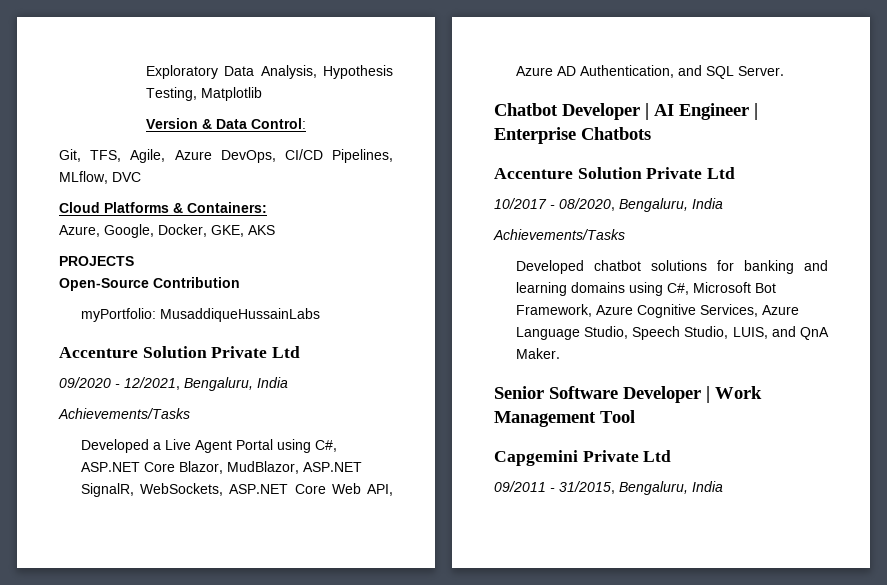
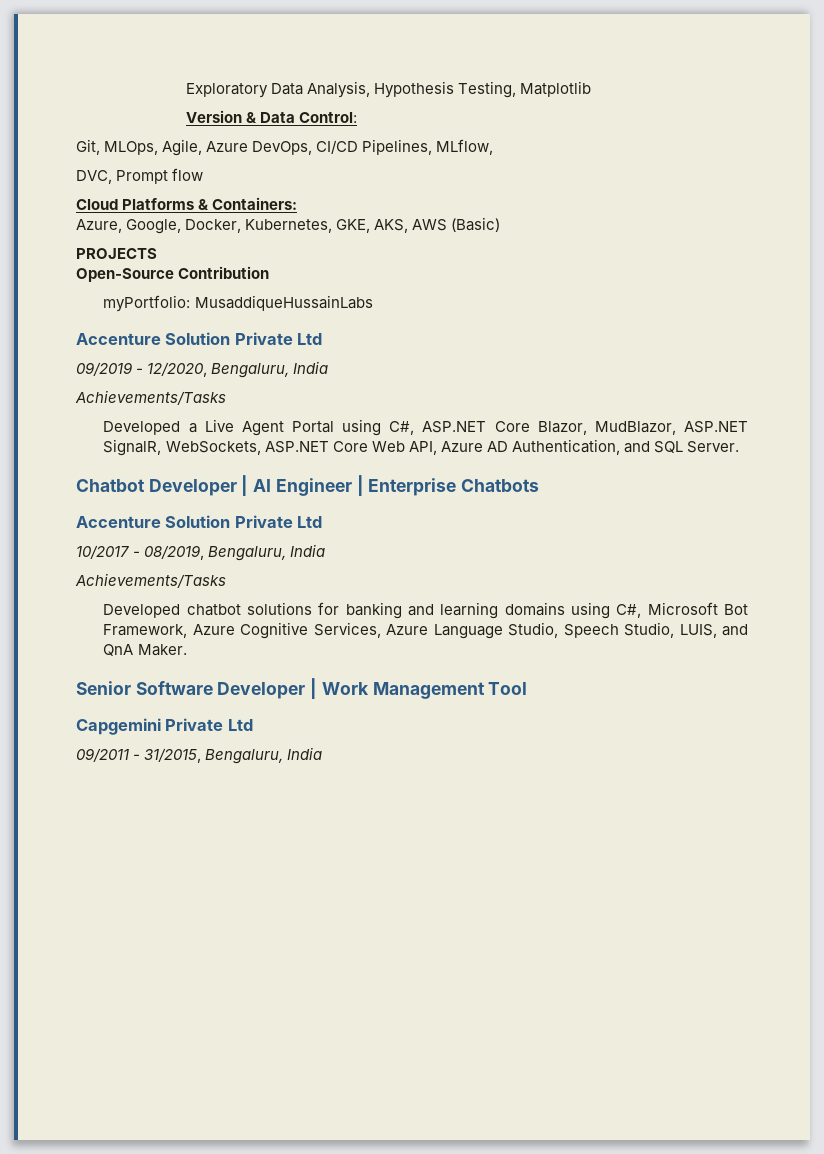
[90,150,122,162] TFS, -> [104,141,159,155] MLOps,
[112,172,141,182] DVC -> [76,168,204,184] // DVC, Prompt flow
[211,225,275,237] GKE, AKS -> [245,217,501,233] Kubernetes, GKE, AKS, AWS (Basic)
[59,377,180,390] 09/2020 - 12/2021, -> [76,362,208,377] 09/2019 - 12/2020,
[559,198,615,211] 08/2020, -> [144,545,205,560] 08/2019,

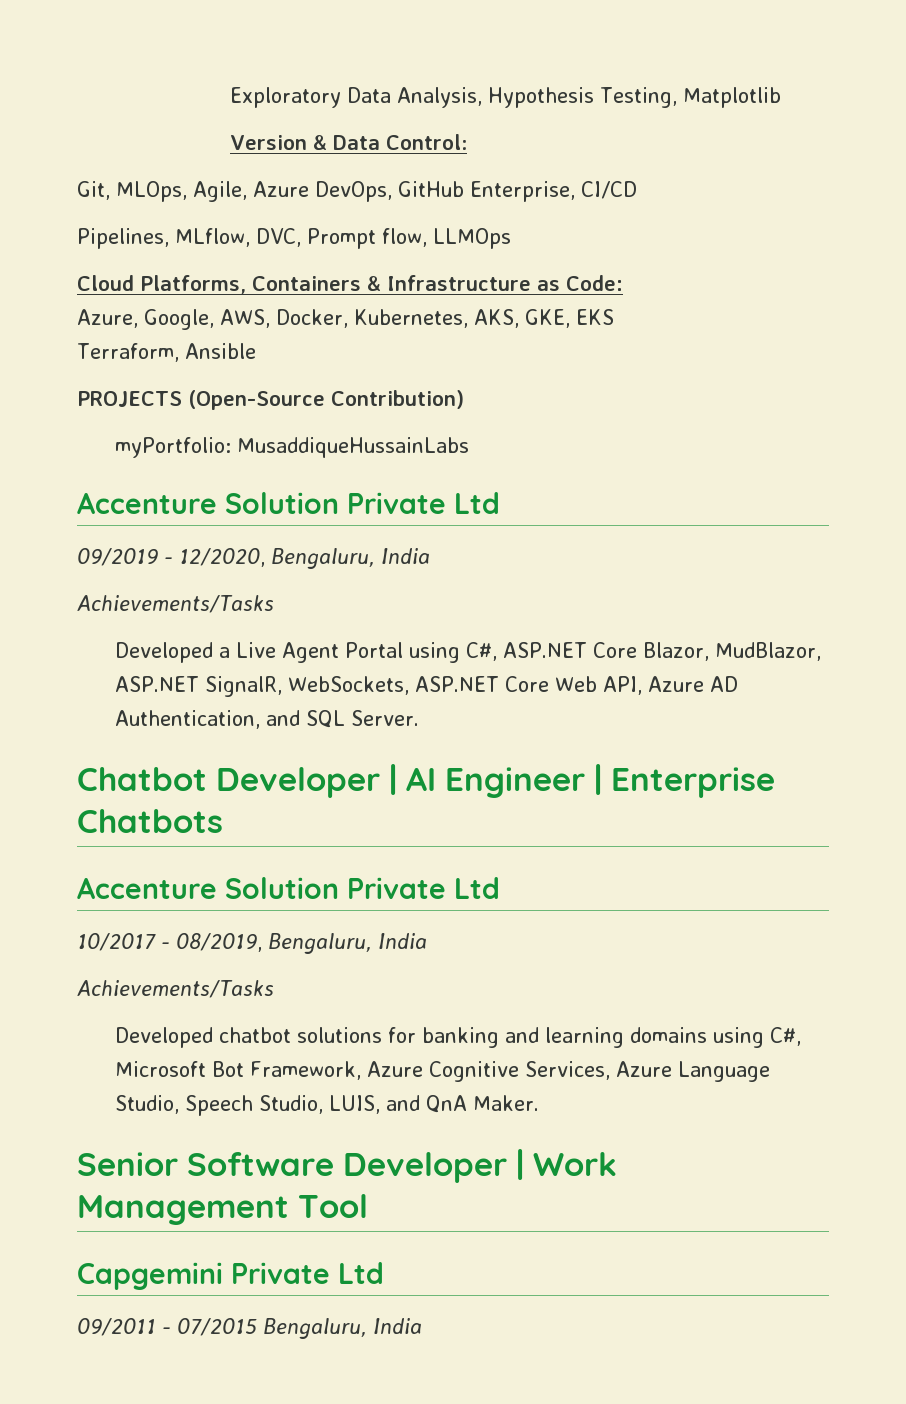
(313, 148) none -> [398,181,575,202] GitHub Enterprise,
(359, 147) none -> (637, 190) //
(494, 147) // -> (250, 237) none
[172,168,204,181] flow -> [382,228,511,249] flow, LLMOps
[122,197,298,210] Platforms & Containers: -> [140,275,623,294] Platforms, Containers & Infrastructure as Code:
(182, 226) none -> [220,309,270,328] AWS,
[336,217,501,233] GKE, AKS, AWS (Basic) -> [473,309,614,328] [77,343,256,362] AKS, GKE, EKS // Terraform, Ansible
[76,266,270,282] // Open-Source Contribution -> [188,390,464,410] (Open-Source Contribution)
[144,748,202,763] 31/2015, -> [177,1318,257,1336] 07/2015

